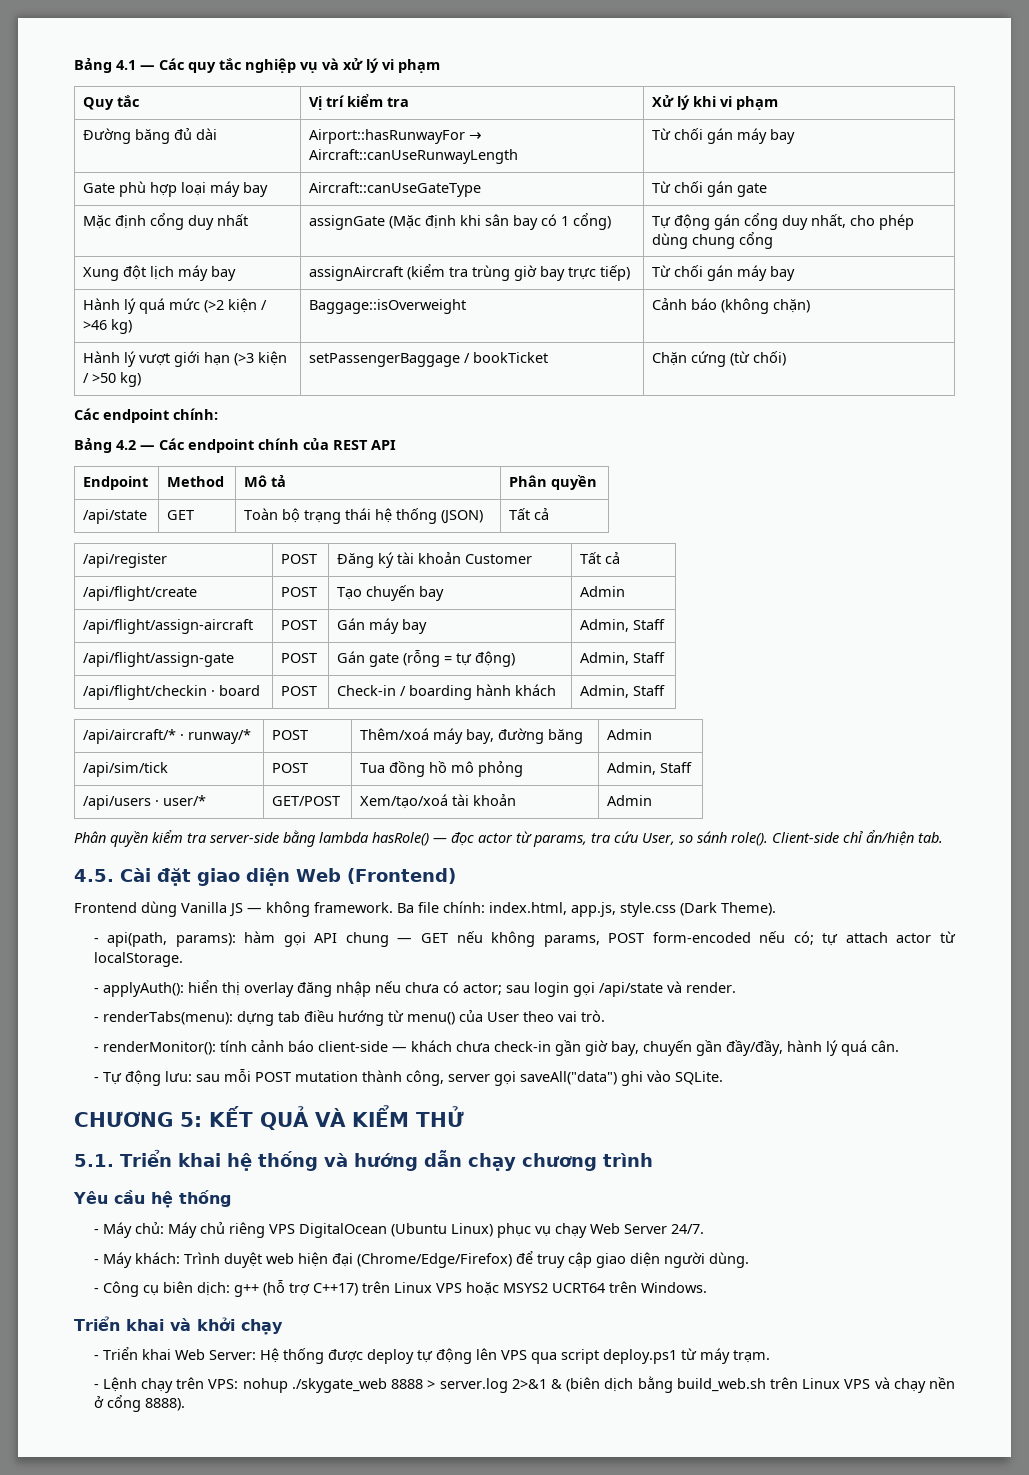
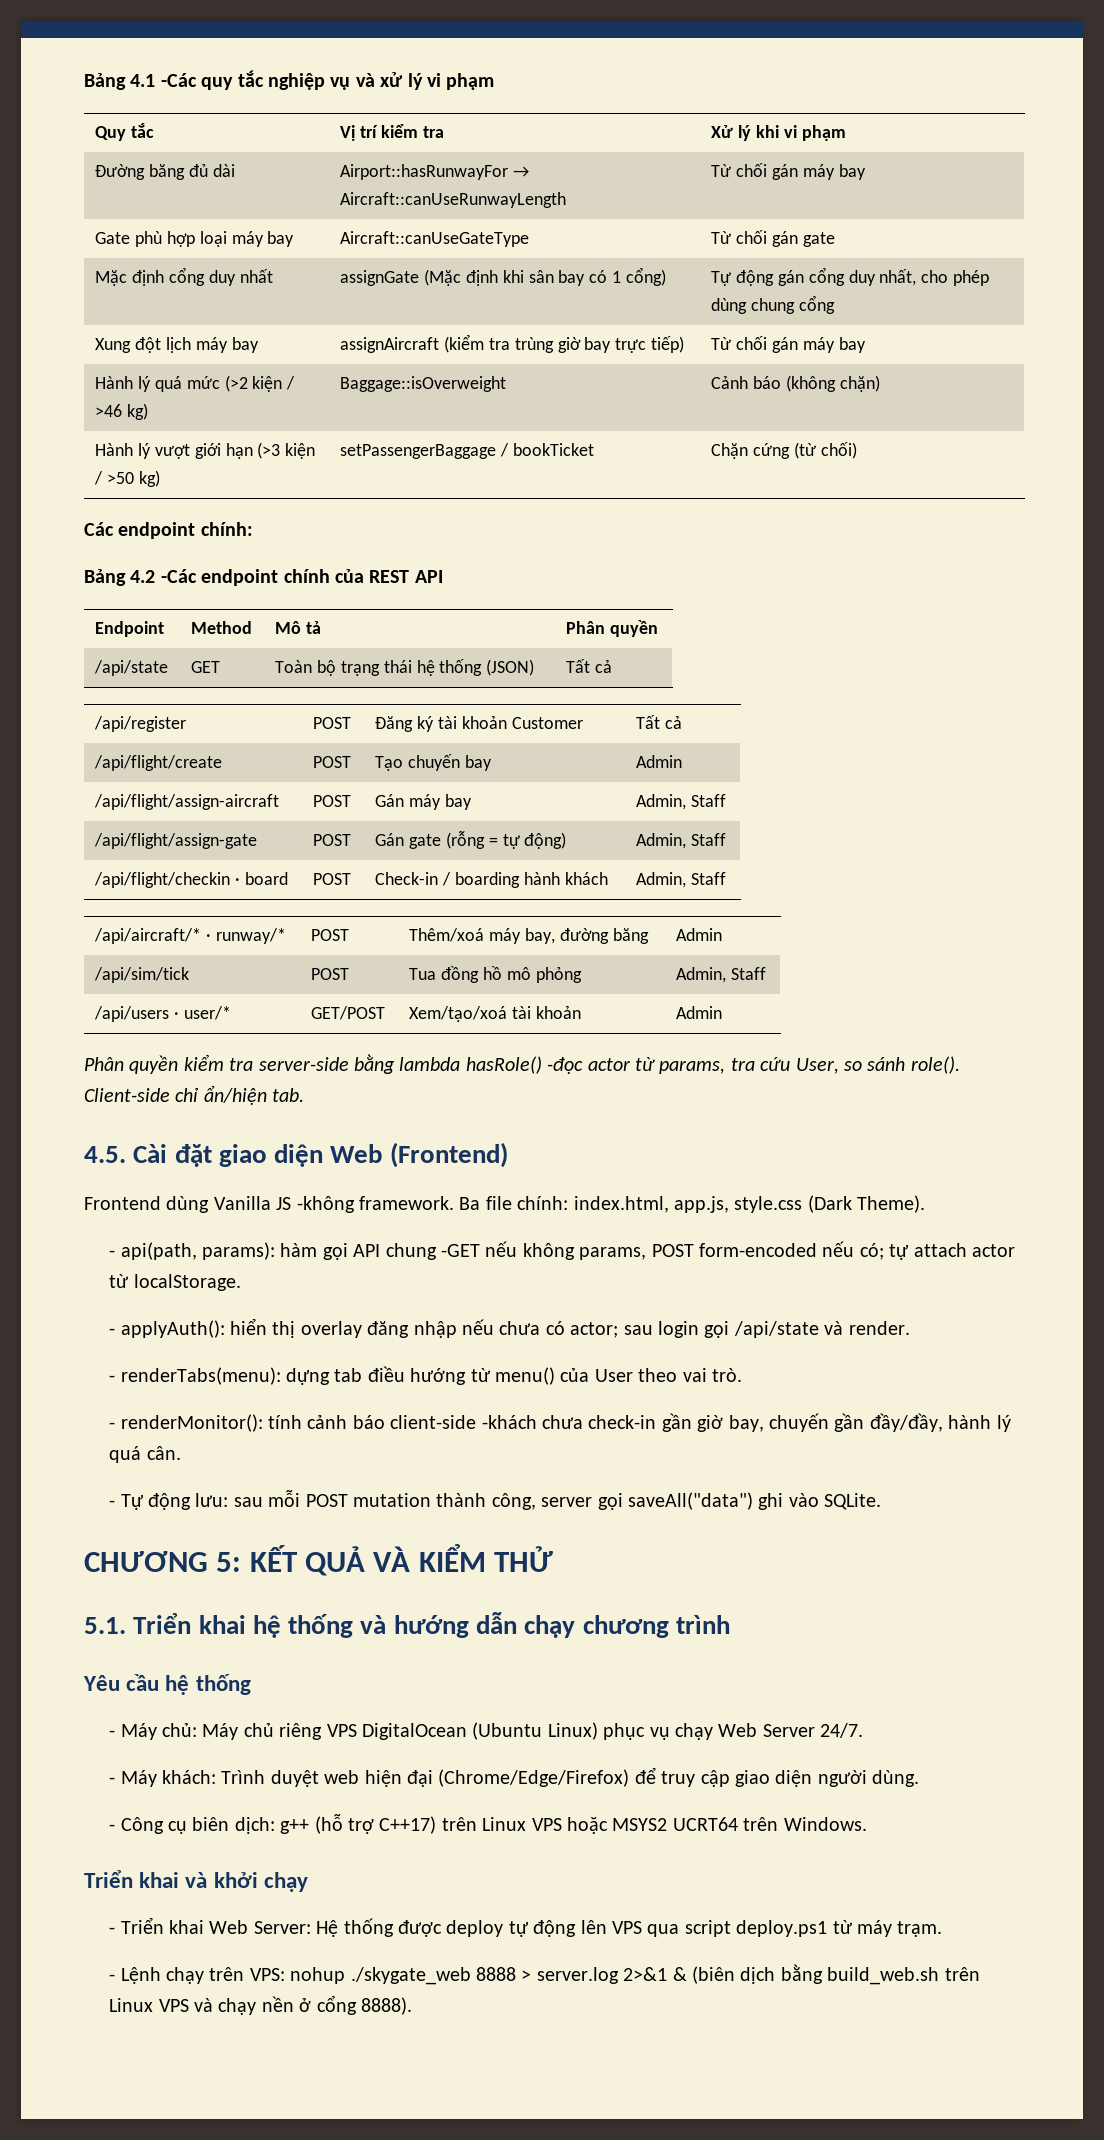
[140,58,184,70] — Các -> [160,73,197,87] -Các
[140,438,184,450] — Các -> [160,569,197,583] -Các
[433,832,474,846] — đọc -> [547,1057,584,1074] -đọc
[247,901,310,917] — không -> [296,1196,355,1213] -không
[397,933,449,943] — GET -> [441,1244,481,1257] -GET
[391,1040,452,1052] — khách -> [481,1415,537,1429] -khách

